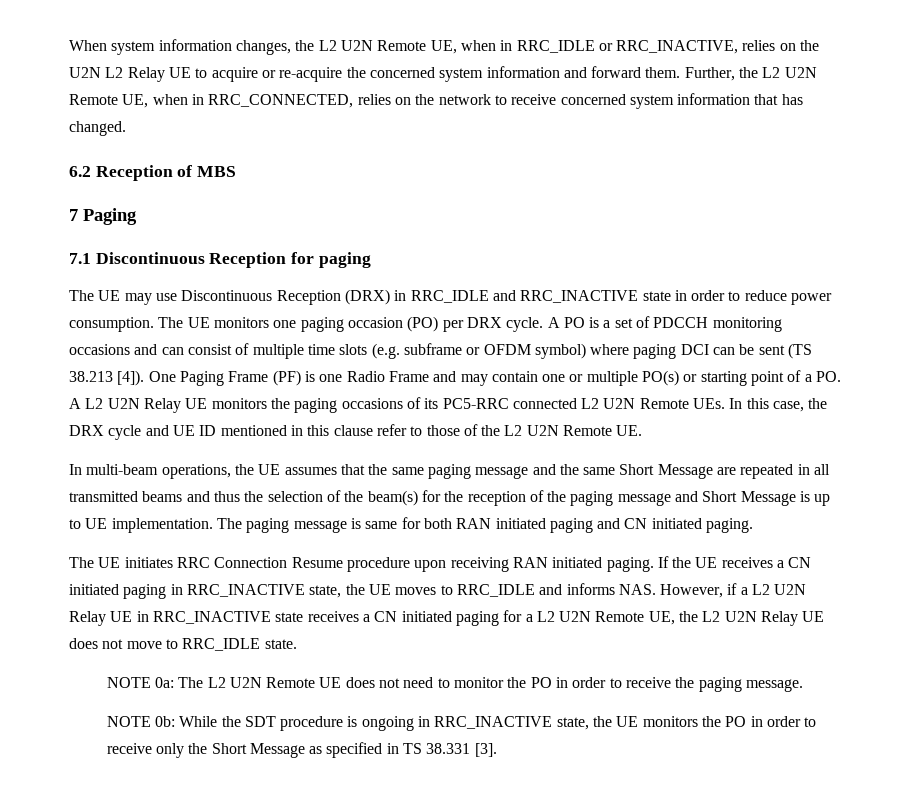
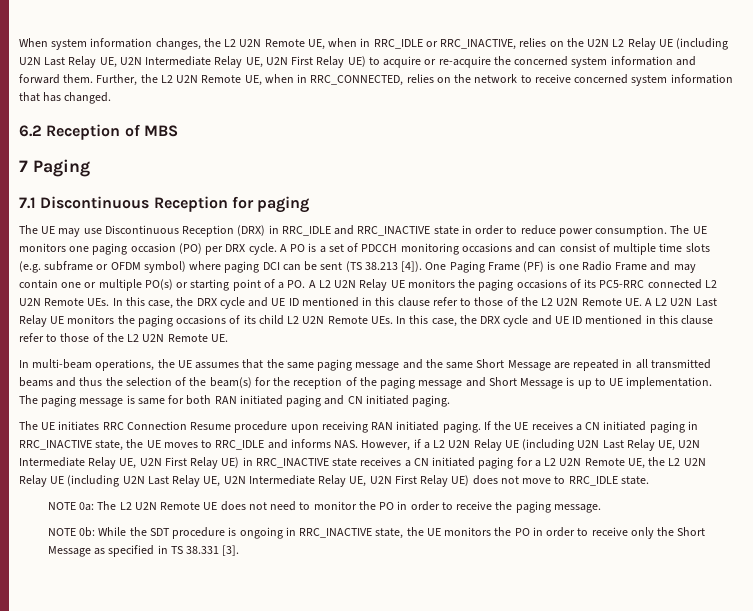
(191, 72) none -> [676,38,729,50] [19,56,366,68] (including U2N Last Relay UE, U2N Intermediate Relay UE, U2N First Relay UE)
(643, 430) none -> [645,298,717,307] [19,315,714,327] [19,333,228,342] A L2 U2N Last Relay UE monitors the paging occasions of its child L2 U2N Remote UEs. In this case, the DRX cycle and UE ID mentioned in this clause refer to those of the L2 U2N Remote UE.
(133, 616) none -> [522,439,701,451] [19,457,240,469] (including U2N Last Relay UE, U2N Intermediate Relay UE, U2N First Relay UE)
(825, 616) none -> [67,475,470,487] (including U2N Last Relay UE, U2N Intermediate Relay UE, U2N First Relay UE)

